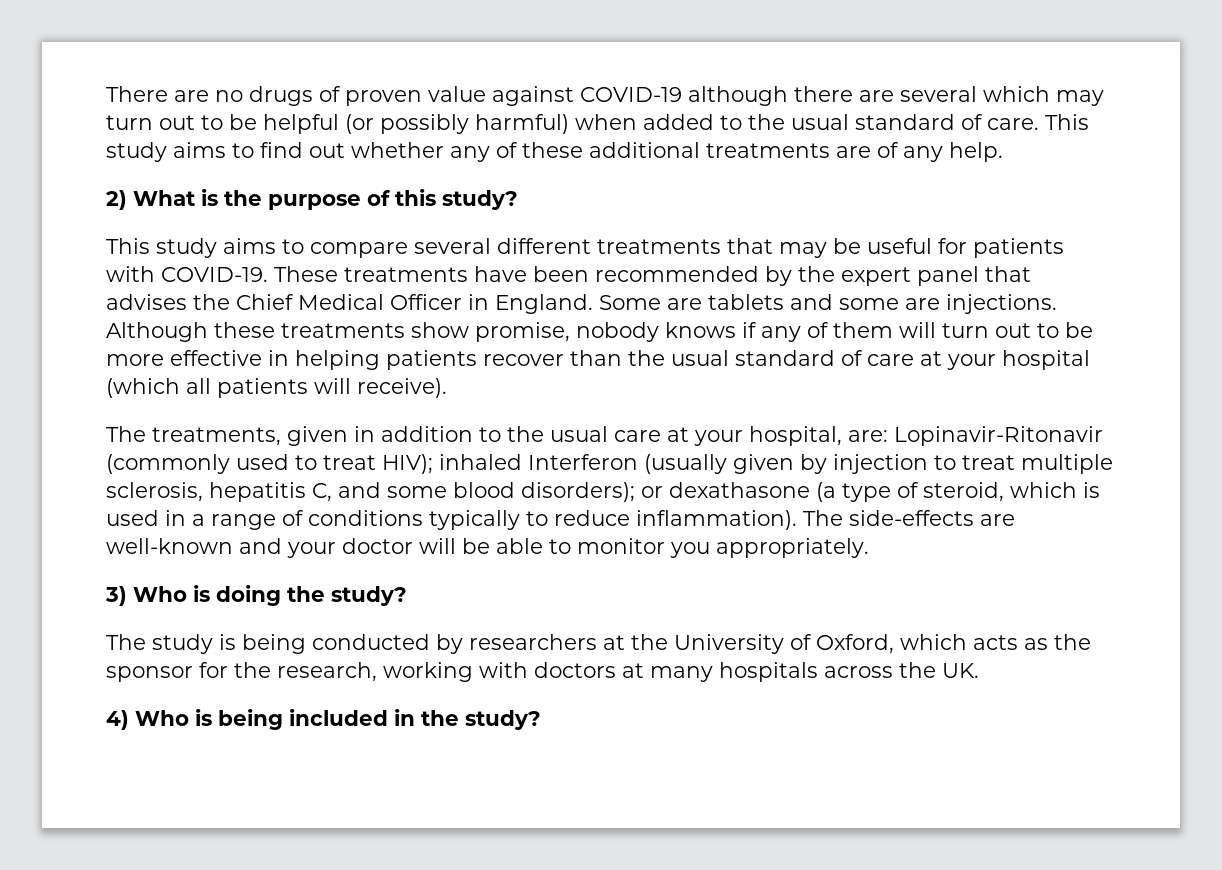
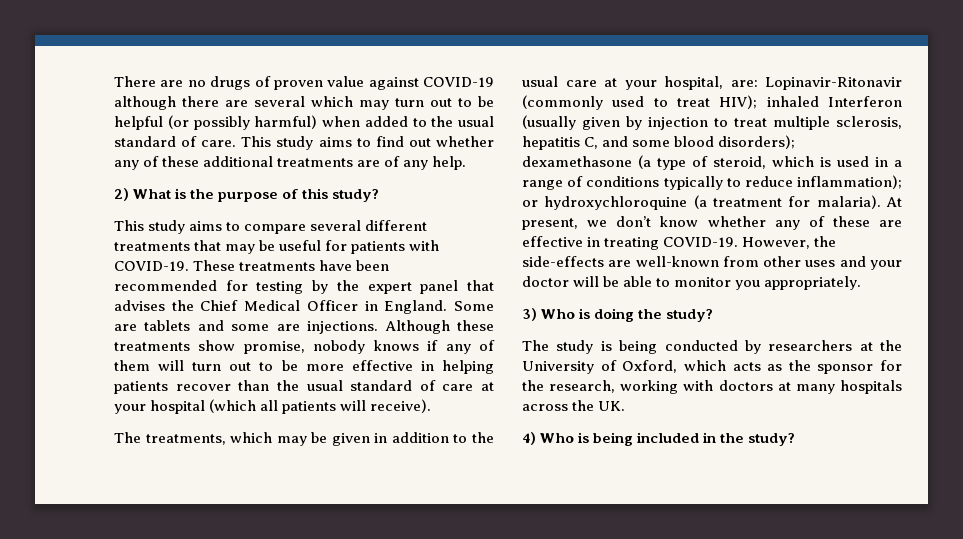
(759, 274) none -> [225,280,304,294] for testing
(281, 436) none -> [230,432,328,446] which may be
[641,482,810,498] or dexathasone -> [522,156,632,167] dexamethasone
[636,510,1015,530] [106,538,233,554] inflammation). The side-effects are well-known -> [797,175,902,189] [522,195,902,210] [522,216,902,230] [522,236,837,250] [522,256,836,267] inflammation); or hydroxychloroquine (a treatment for malaria). At present, we don’t know whether any of these are effective in treating COVID-19. However, the side-effects are well-known from other uses

